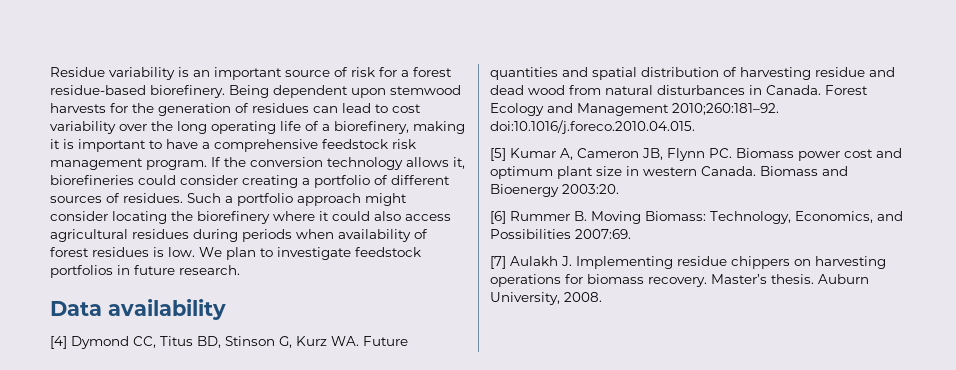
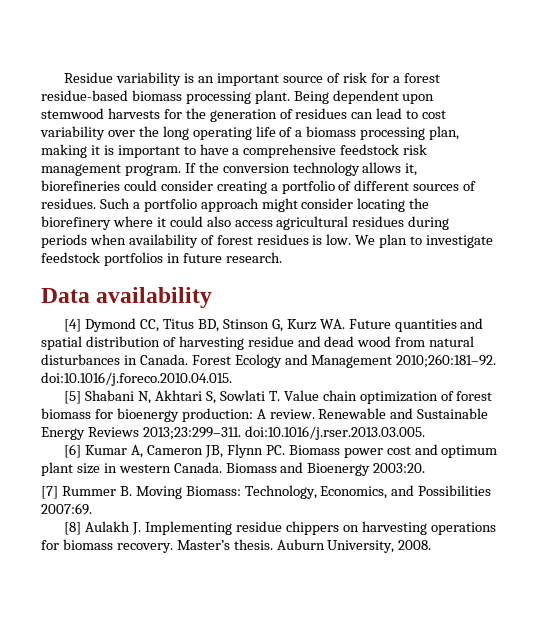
[150,85,225,98] biorefinery. -> [131,90,290,104] biomass processing plant.
[334,121,409,134] biorefinery, -> [306,126,460,140] biomass processing plan,
(506, 154) none -> [85,390,493,404] [41,408,489,422] [41,426,425,440] [64,444,82,458] Shabani N, Akhtari S, Sowlati T. Value chain optimization of forest biomass for bioenergy production: A review. Renewable and Sustainable Energy Reviews 2013;23:299–311. doi:10.1016/j.rser.2013.03.005. // [6]
[490,211,506,224] [6] -> [41,486,58,499] [7]
[490,256,506,269] [7] -> [64,522,82,535] [8]

